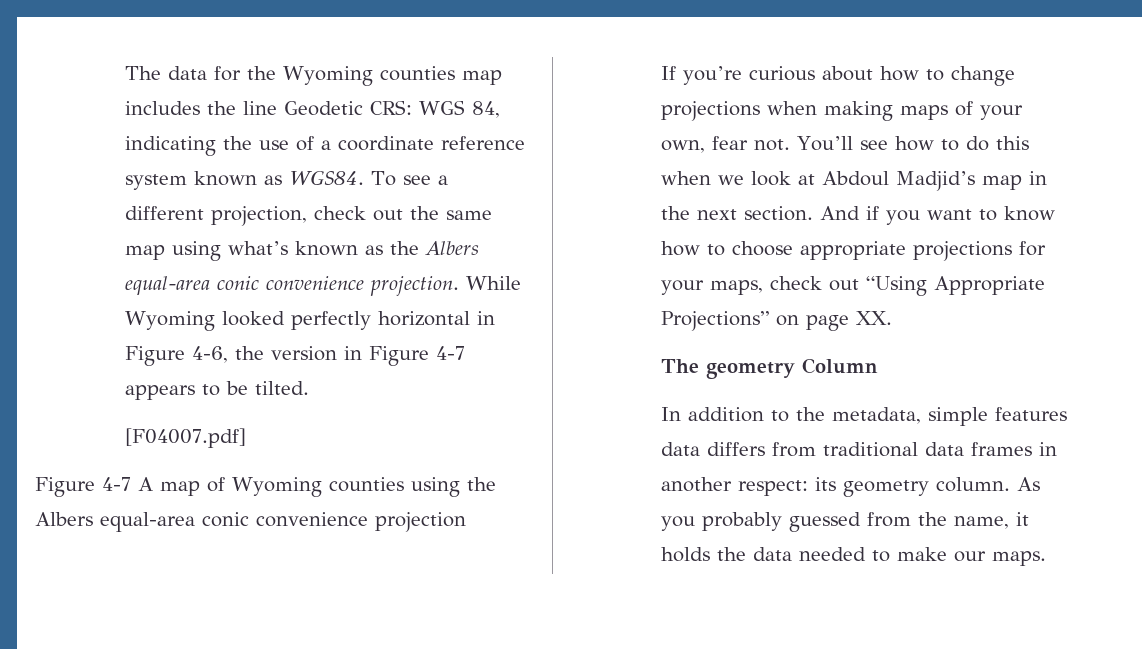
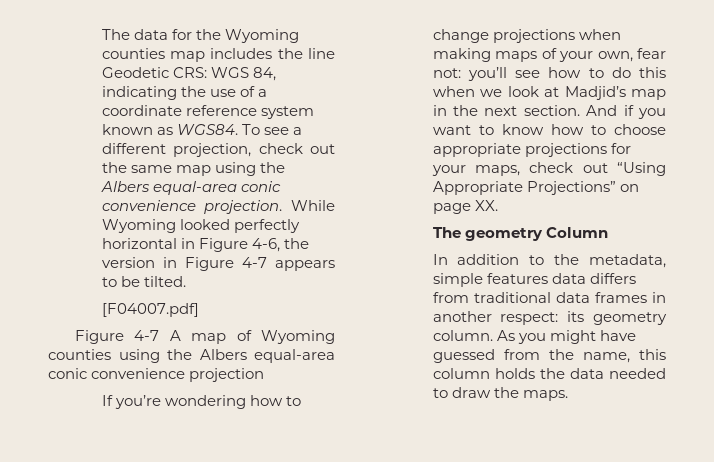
[228,241,384,256] what’s known as -> (256, 169) none
[749,66,874,81] curious about -> [164,395,246,409] wondering
[754,136,854,151] not. You’ll -> [432,67,507,81] not: you’ll
[822,171,890,186] Abdoul -> (560, 92) none
[702,512,783,531] probably -> [549,330,636,344] might have
[1016,512,1030,526] it -> [639,349,666,360] [432,368,490,379] this column
[897,547,987,562] make our -> [451,387,519,398] draw the

